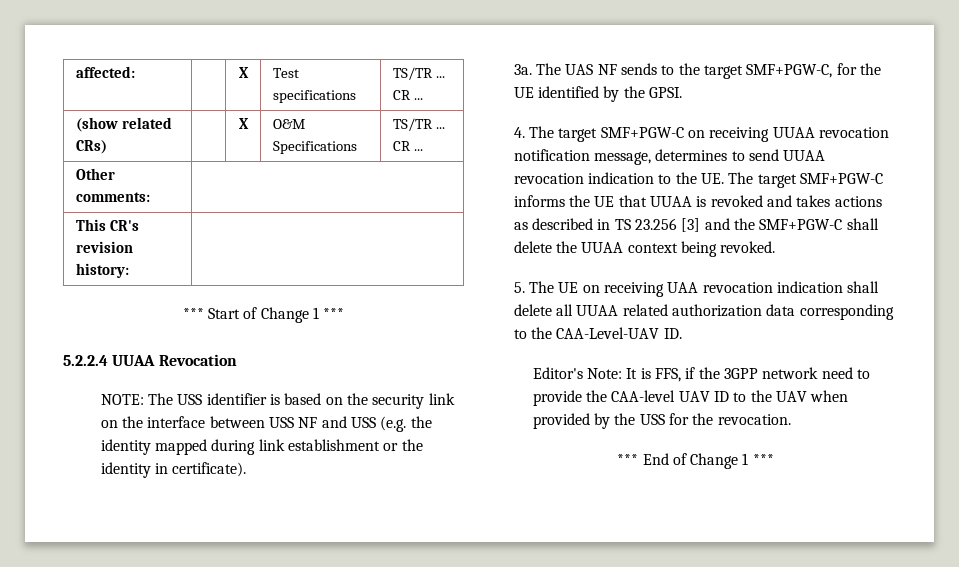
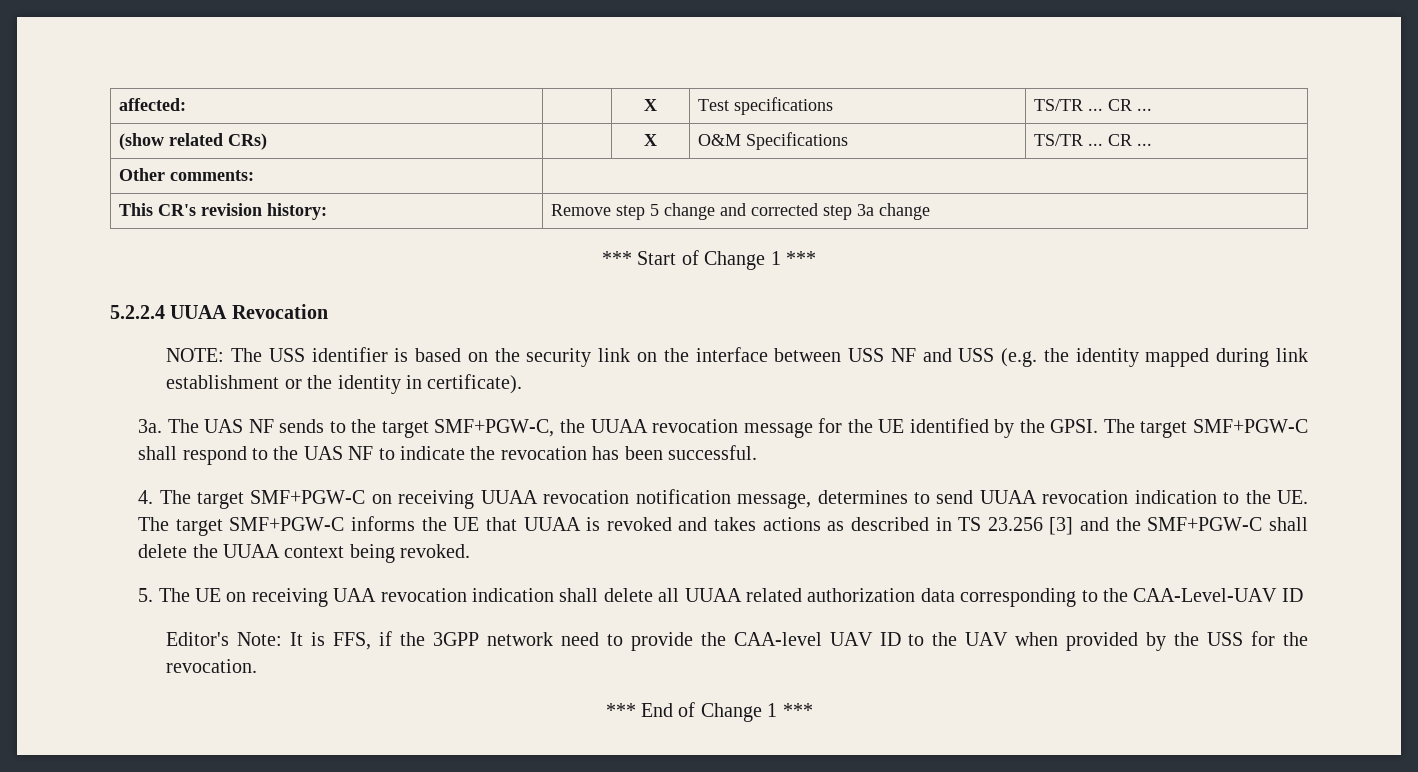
(129, 270) none -> [550,203,930,220] Remove step 5 change and corrected step 3a change
(833, 71) none -> [560,419,813,438] the UUAA revocation message
(683, 92) none -> [1103,419,1309,438] [138,445,757,465] The target SMF+PGW-C shall respond to the UAS NF to indicate the revocation has been successful.
[663,328,682,339] ID. -> [1281,588,1303,602] ID

